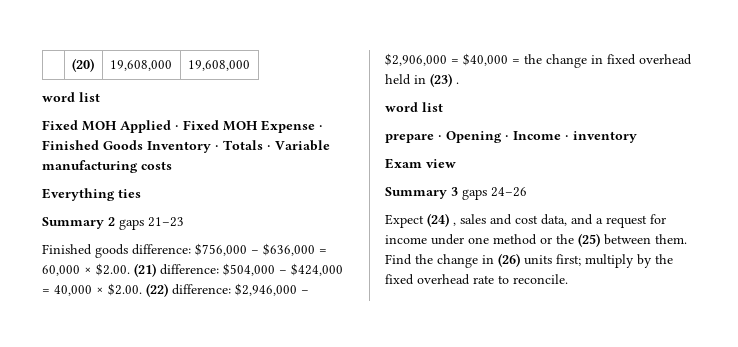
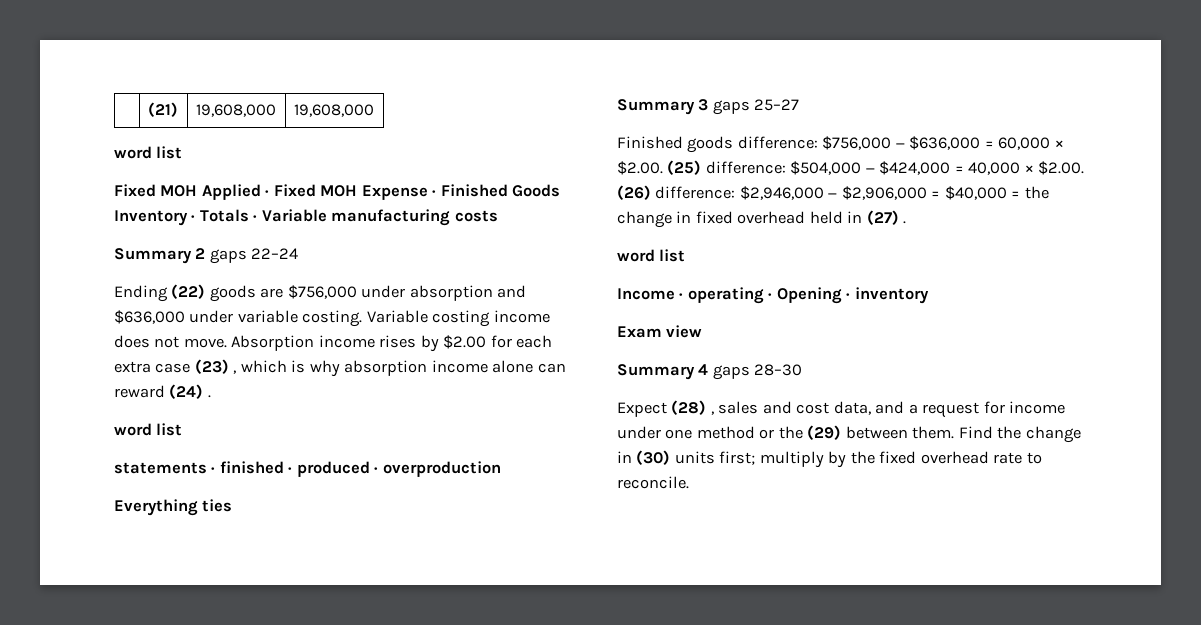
[71,58,94,72] | (20) -> [147,102,178,117] | (21)
(172, 165) none -> [114,248,299,264] [114,284,527,302] [114,310,550,327] [114,335,553,352] [114,359,566,377] [114,384,211,399] [114,423,183,436] [114,461,501,477] // Summary 2 gaps 22–24 // Ending (22) goods are $756,000 under absorption and $636,000 under variable costing. Variable costing income does not move. Absorption income rises by $2.00 for each extra case (23) , which is why absorption income alone can reward (24) . // word list // statements · finished · produced · overproduction
[108,217,184,230] 2 gaps 21–23 -> [698,99,800,115] 3 gaps 25–27
[134,263,156,277] (21) -> [667,160,702,175] (25)
[146,283,168,297] (22) -> [617,185,651,200] (26)
[430,73,459,87] [385,102,443,112] [385,134,434,143] (23) . // word list // prepare -> [866,210,907,225] [617,249,686,262] [617,287,764,304] (27) . // word list // Income · operating
[513,131,569,140] Income · -> (851, 296) none
[451,187,527,200] 3 gaps 24–26 -> [698,364,803,380] 4 gaps 28–30
[427,213,449,227] (24) -> [671,400,707,415] (28)
[578,233,600,247] (25) -> [807,425,842,440] (29)
[498,253,520,267] (26) -> [636,450,671,465] (30)

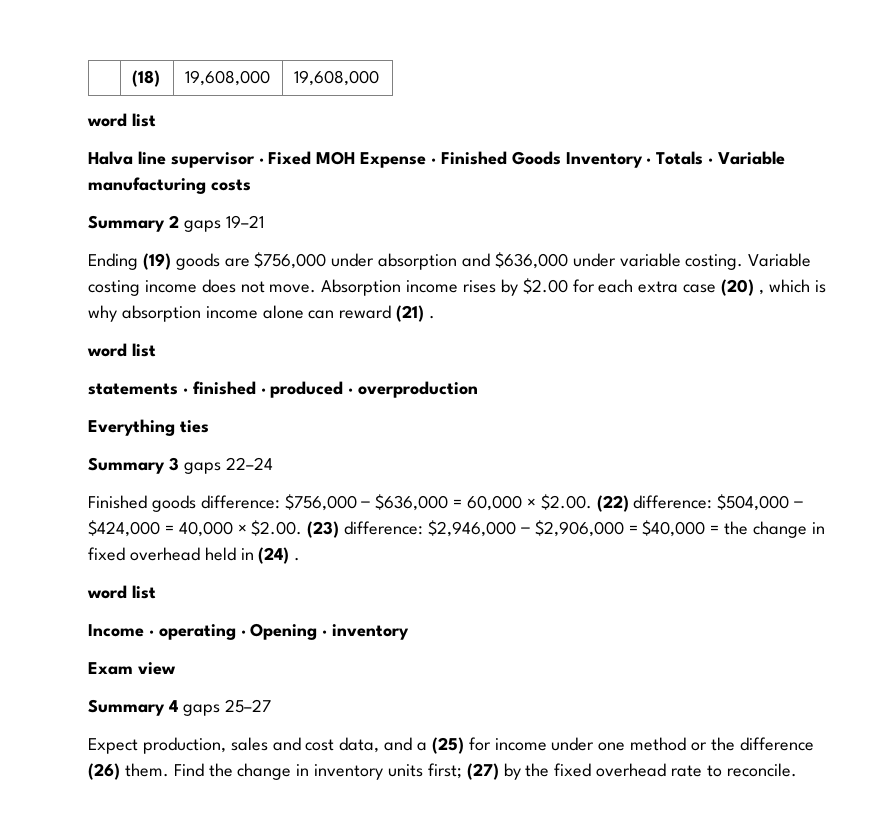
[147,102,178,117] | (21) -> [131,70,160,87] | (18)
[114,184,261,200] Fixed MOH Applied -> [88,151,255,168] Halva line supervisor
[251,248,299,259] 22–24 -> [225,215,264,228] 19–21
[171,284,206,299] (22) -> [142,253,171,270] (19)
[194,359,229,374] (23) -> [721,279,755,296] (20)
[169,384,204,399] (24) -> [396,305,425,322] (21)
[754,99,800,111] 25–27 -> [225,457,273,470] 22–24
[667,160,702,175] (25) -> [596,495,629,512] (22)
[617,185,651,200] (26) -> [307,521,340,538] (23)
[866,210,899,225] (27) -> [258,547,290,564] (24)
[754,364,803,376] 28–30 -> [224,699,271,713] 25–27
[671,400,714,415] (28) , -> [142,737,226,754] production,
[922,402,980,418] request -> [431,737,464,754] (25)
[807,425,908,440] (29) between -> [739,737,814,751] [88,763,120,780] difference (26)
[636,450,671,465] (30) -> [314,764,384,780] inventory
[759,451,824,468] multiply -> [466,763,499,780] (27)

